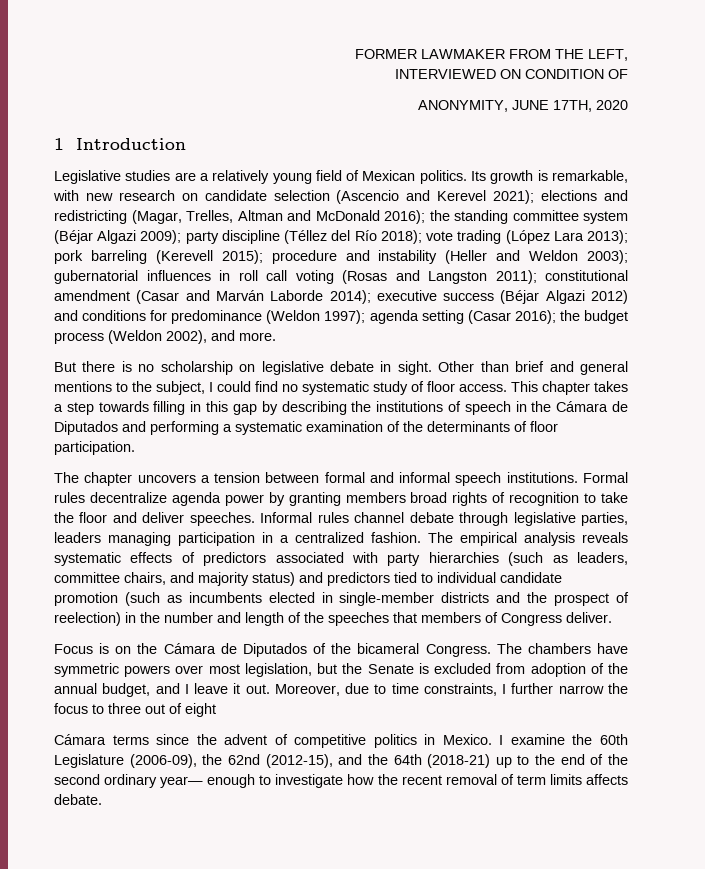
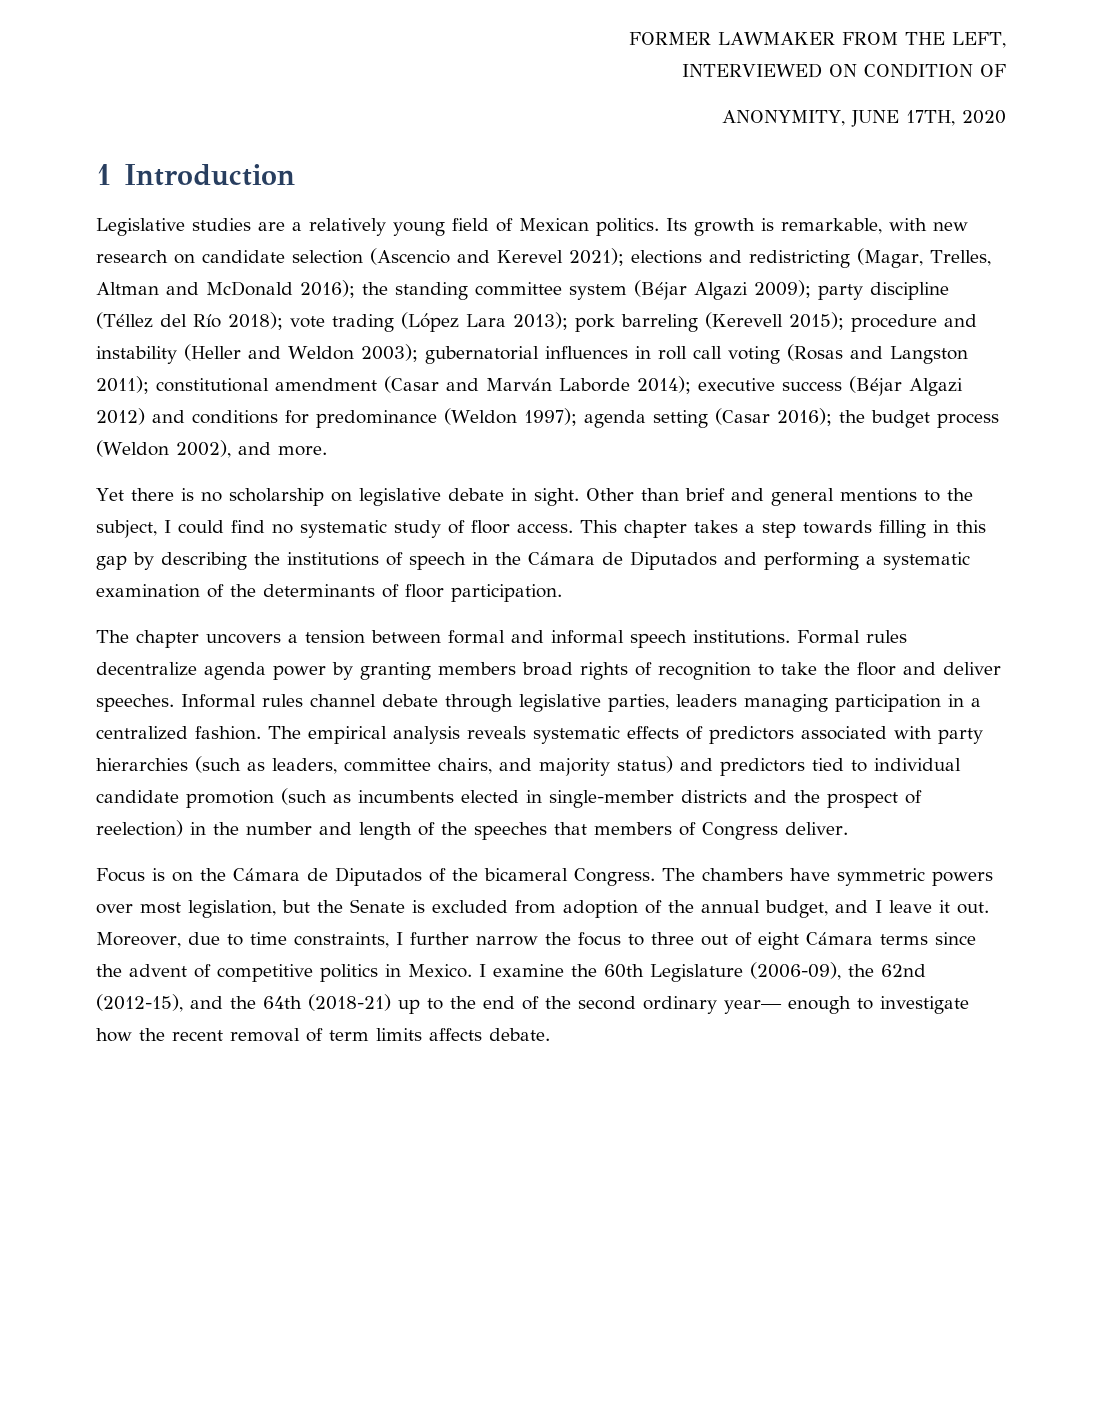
[54,362,76,372] But -> [96,488,124,501] Yet
(216, 710) // -> (799, 941) none

